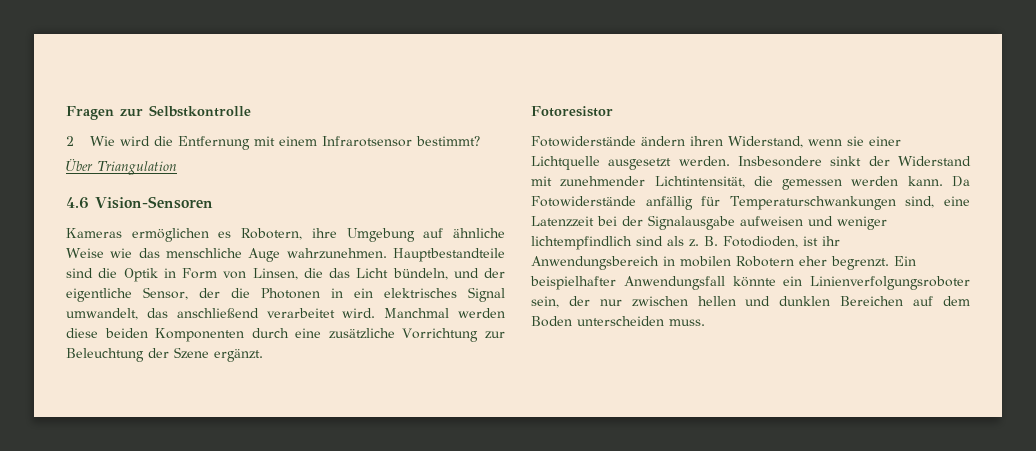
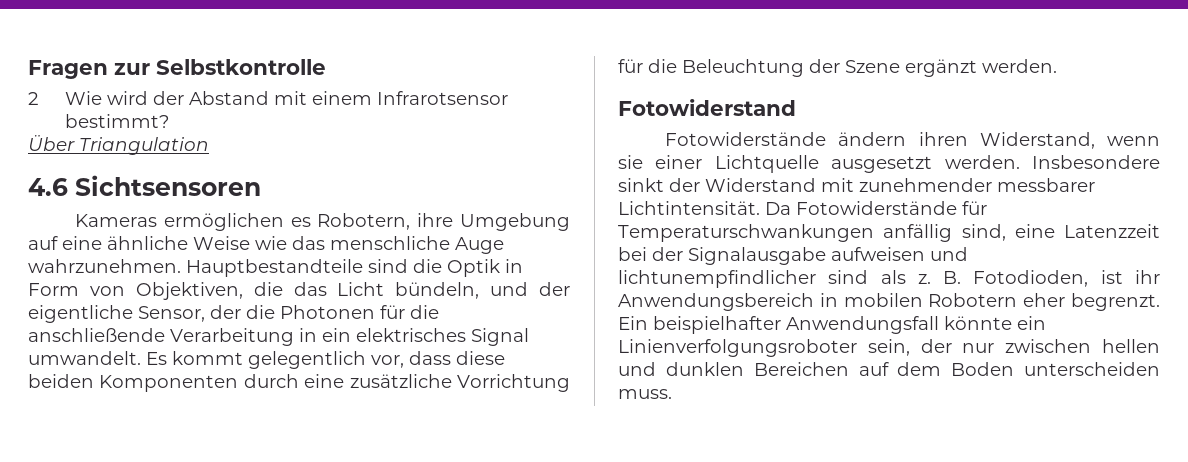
[153,136,250,150] die Entfernung -> [152,91,269,105] der Abstand
[95,196,213,209] Vision-Sensoren -> [75,175,261,196] Sichtsensoren
(444, 233) none -> [62,236,102,250] eine
[252,268,298,280] Linsen, -> [135,282,243,300] Objektiven,
[331,287,505,302] [66,308,505,320] in ein elektrisches Signal umwandelt, das anschließend verarbeitet wird. Manchmal werden -> [380,305,439,319] [28,328,529,346] [28,351,451,369] für die anschließende Verarbeitung in ein elektrisches Signal umwandelt. Es kommt gelegentlich vor, dass
[485,331,506,339] zur -> [618,59,677,73] für die
[214,349,263,362] [531,106,613,117] ergänzt. // Fotoresistor -> [905,59,1057,77] [618,99,796,116] ergänzt werden. // Fotowiderstand
[654,176,943,190] Lichtintensität, die gemessen werden kann. -> [997,178,1095,192] [618,201,760,215] messbarer Lichtintensität.
[645,196,693,210] anfällig -> (957, 208) none
(896, 203) none -> [883,224,953,242] anfällig
[837,216,887,230] [531,236,632,250] weniger lichtempfindlich -> [618,270,816,288] lichtunempfindlicher

